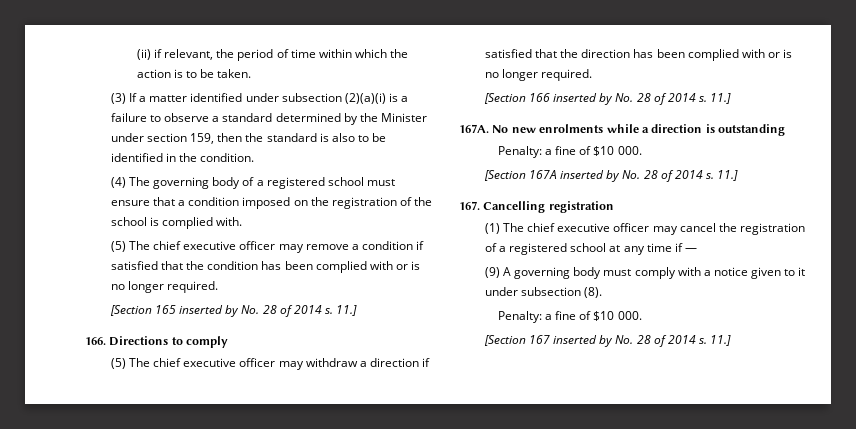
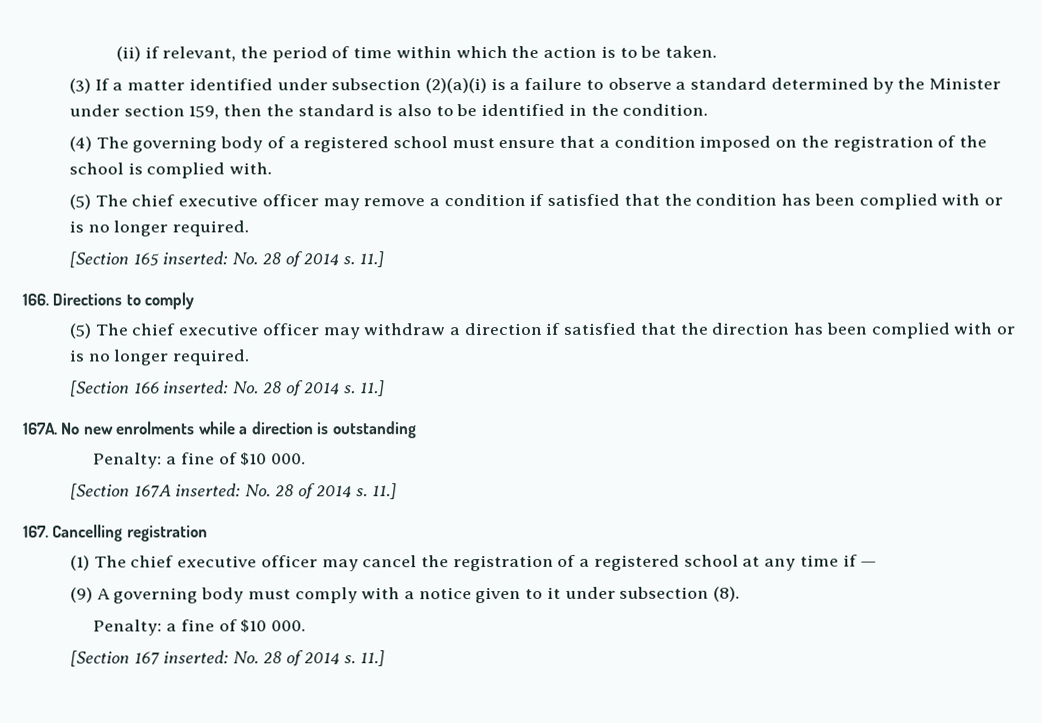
[179,305,240,317] inserted by -> [162,251,229,265] inserted:
[553,93,614,105] inserted by -> [163,380,230,394] inserted:
[560,170,621,182] inserted by -> [175,483,242,497] inserted:
[553,335,614,347] inserted by -> [163,650,230,664] inserted:

